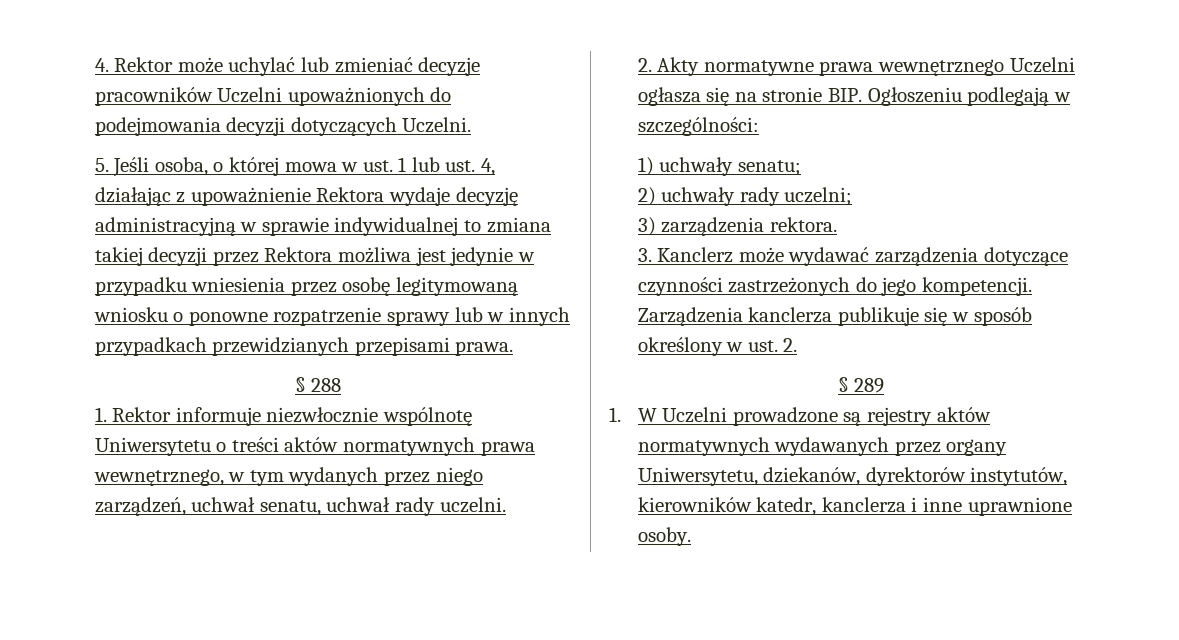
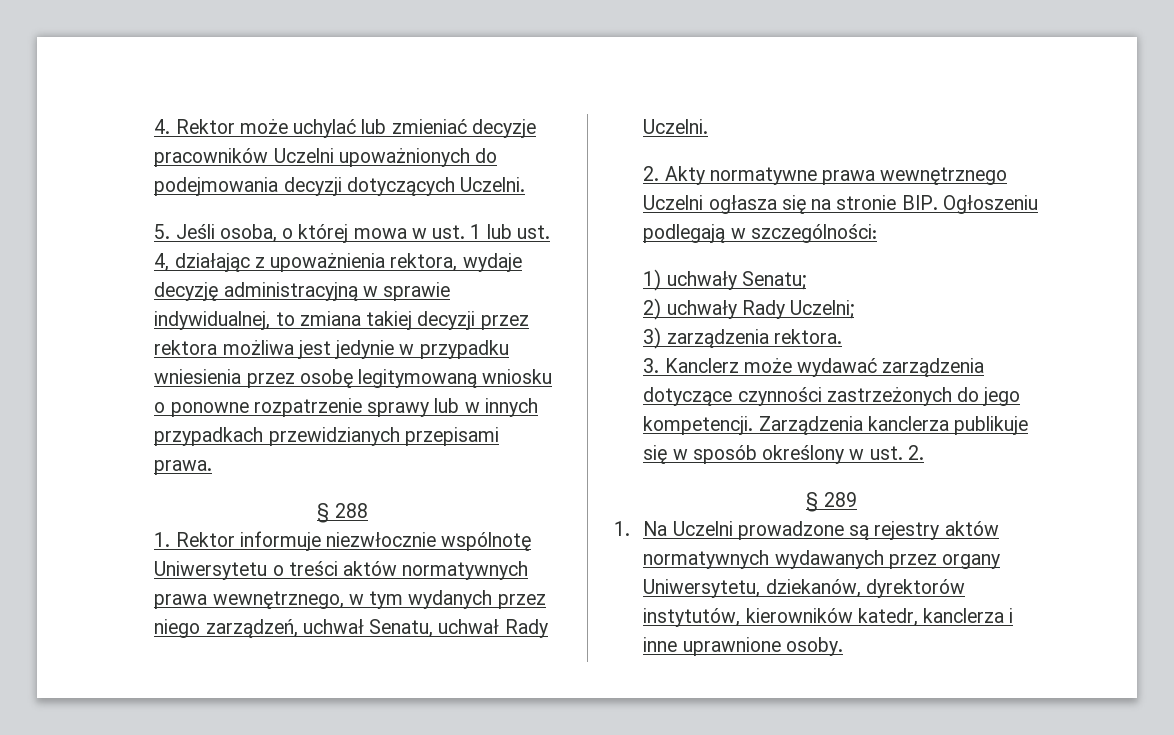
[190,187,385,206] upoważnienie Rektora -> [270,253,458,272] upoważnienia rektora,
[334,217,459,236] indywidualnej -> [154,311,271,330] indywidualnej,
[264,247,333,262] Rektora -> [154,340,218,355] rektora
[259,497,506,516] senatu, uchwał rady uczelni. -> [369,619,548,638] [643,119,709,134] Senatu, uchwał Rady Uczelni.
[737,160,801,176] senatu; -> [741,271,806,290] Senatu;
[739,187,853,206] rady uczelni; -> [741,300,855,319] Rady Uczelni;
[637,408,657,422] W -> [643,521,668,536] Na

